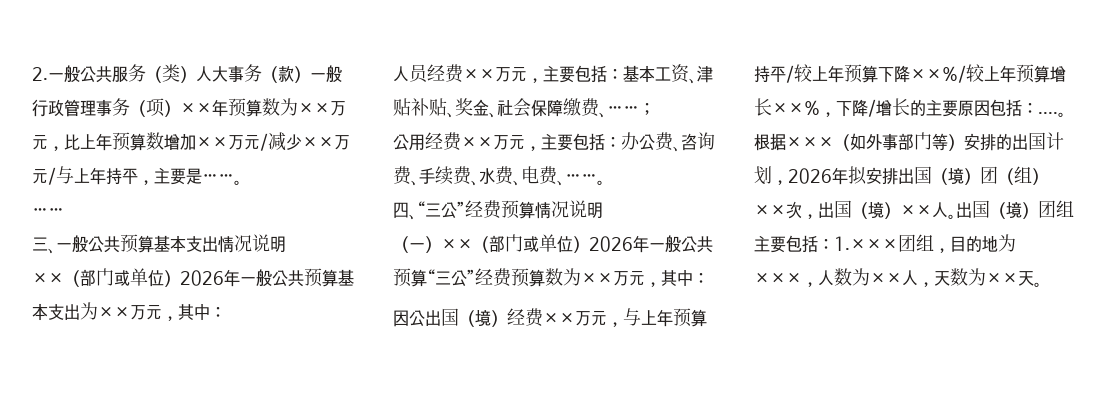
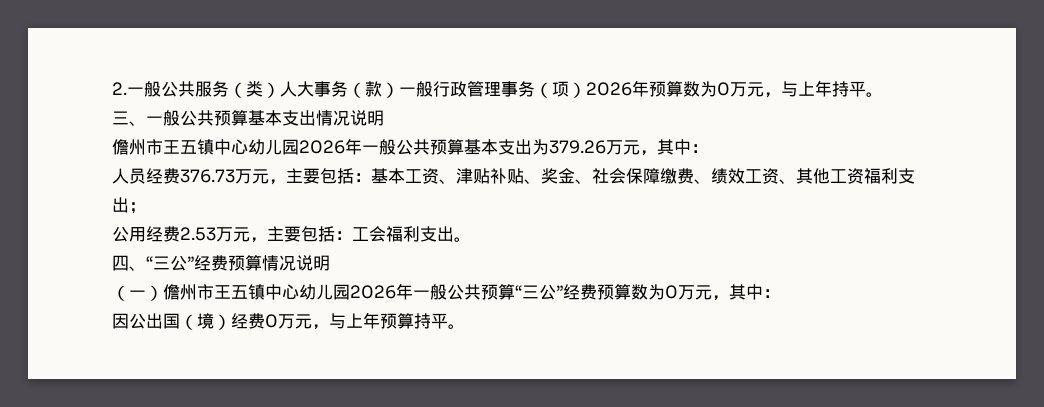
[180,102,212,114] ×× -> [586,82,632,96] 2026
[298,101,346,116] [32,132,350,151] [32,166,242,185] [32,208,64,216] ××万元，比上年预算数增加××万元/减少××万元/与上年持平，主要是……。 // …… -> [717,80,883,98] 0万元，与上年持平。
[32,268,180,287] ××（部门或单位） -> [112,139,299,155] 儋州市王五镇中心幼儿园
[98,306,130,318] ×× -> [549,140,606,154] 379.26
[463,68,495,80] ×× -> [180,169,235,183] 376.73
[607,106,639,114] …… -> [711,168,915,184] [112,197,129,213] 绩效工资、其他工资福利支出
[461,132,715,152] [393,166,597,186] ××万元，主要包括：办公费、咨询费、手续费、水费、电费、…… -> [180,226,454,243] 2.53万元，主要包括：工会福利支出
[441,234,589,253] ××（部门或单位） -> [163,284,350,300] 儋州市王五镇中心幼儿园
[581,272,613,284] ×× -> [665,285,678,299] 0
[543,312,575,324] ×× -> [265,314,278,328] 0
[786,64,1066,83] [754,98,1066,117] [754,132,1064,151] [754,166,1048,185] [754,200,1074,219] [754,234,1016,253] [754,268,1034,287] /较上年预算下降××%/较上年预算增长××%，下降/增长的主要原因包括：....。根据×××（如外事部门等）安排的出国计划，2026年拟安排出国（境）团（组）××次，出国（境）××人。出国（境）团组主要包括：1.×××团组，目的地为×××，人数为××人，天数为××天 -> (448, 321) none

